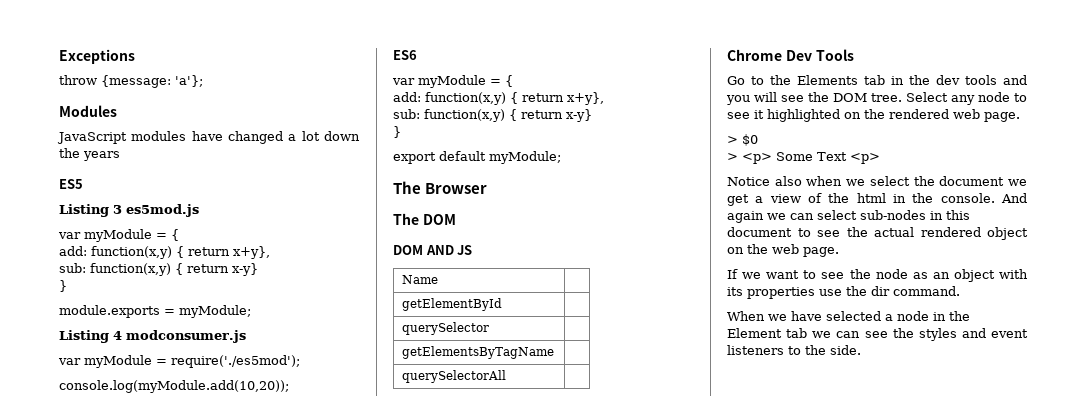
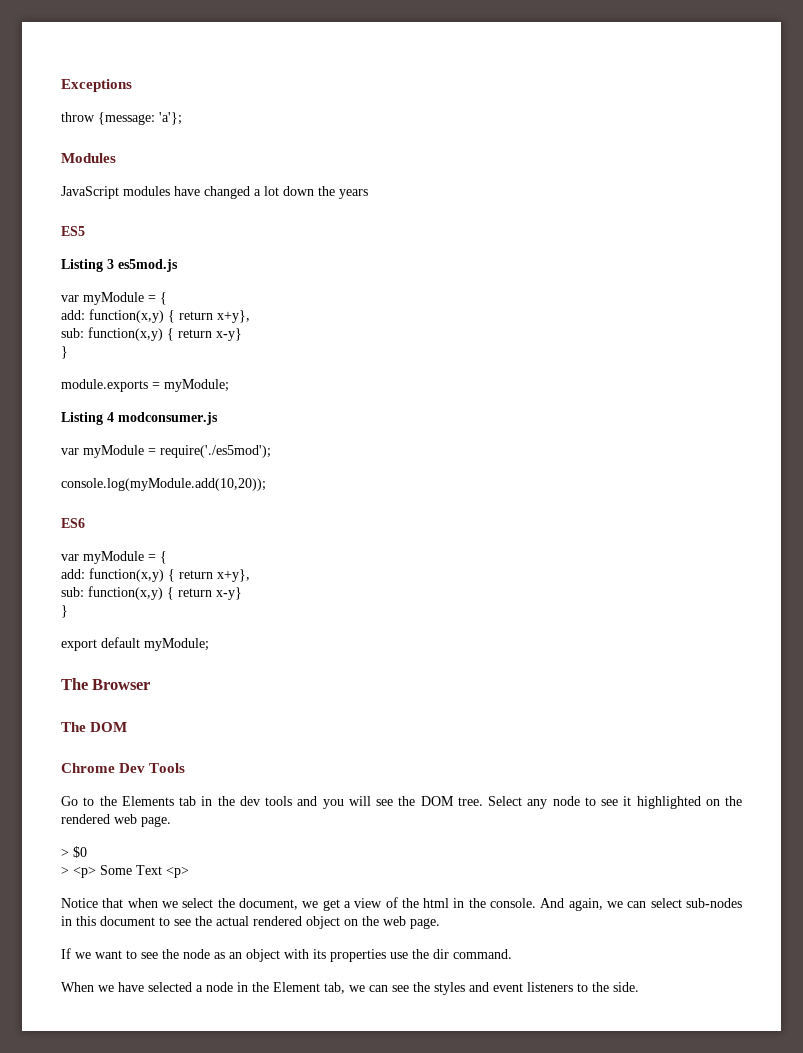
[393,245,473,255] [402,275,439,284] [402,298,503,311] [402,322,490,335] [402,346,555,359] [402,370,507,383] // DOM AND JS // Name | // getElementById | // querySelector | // getElementsByTagName | // querySelectorAll | -> (128, 727) none
[774,176,802,186] also -> [102,898,124,908] that
[939,176,1005,186] document -> [238,898,298,910] document,
[727,211,764,223] again -> [568,898,603,911] again,
[786,328,808,338] tab -> [324,982,345,994] tab,

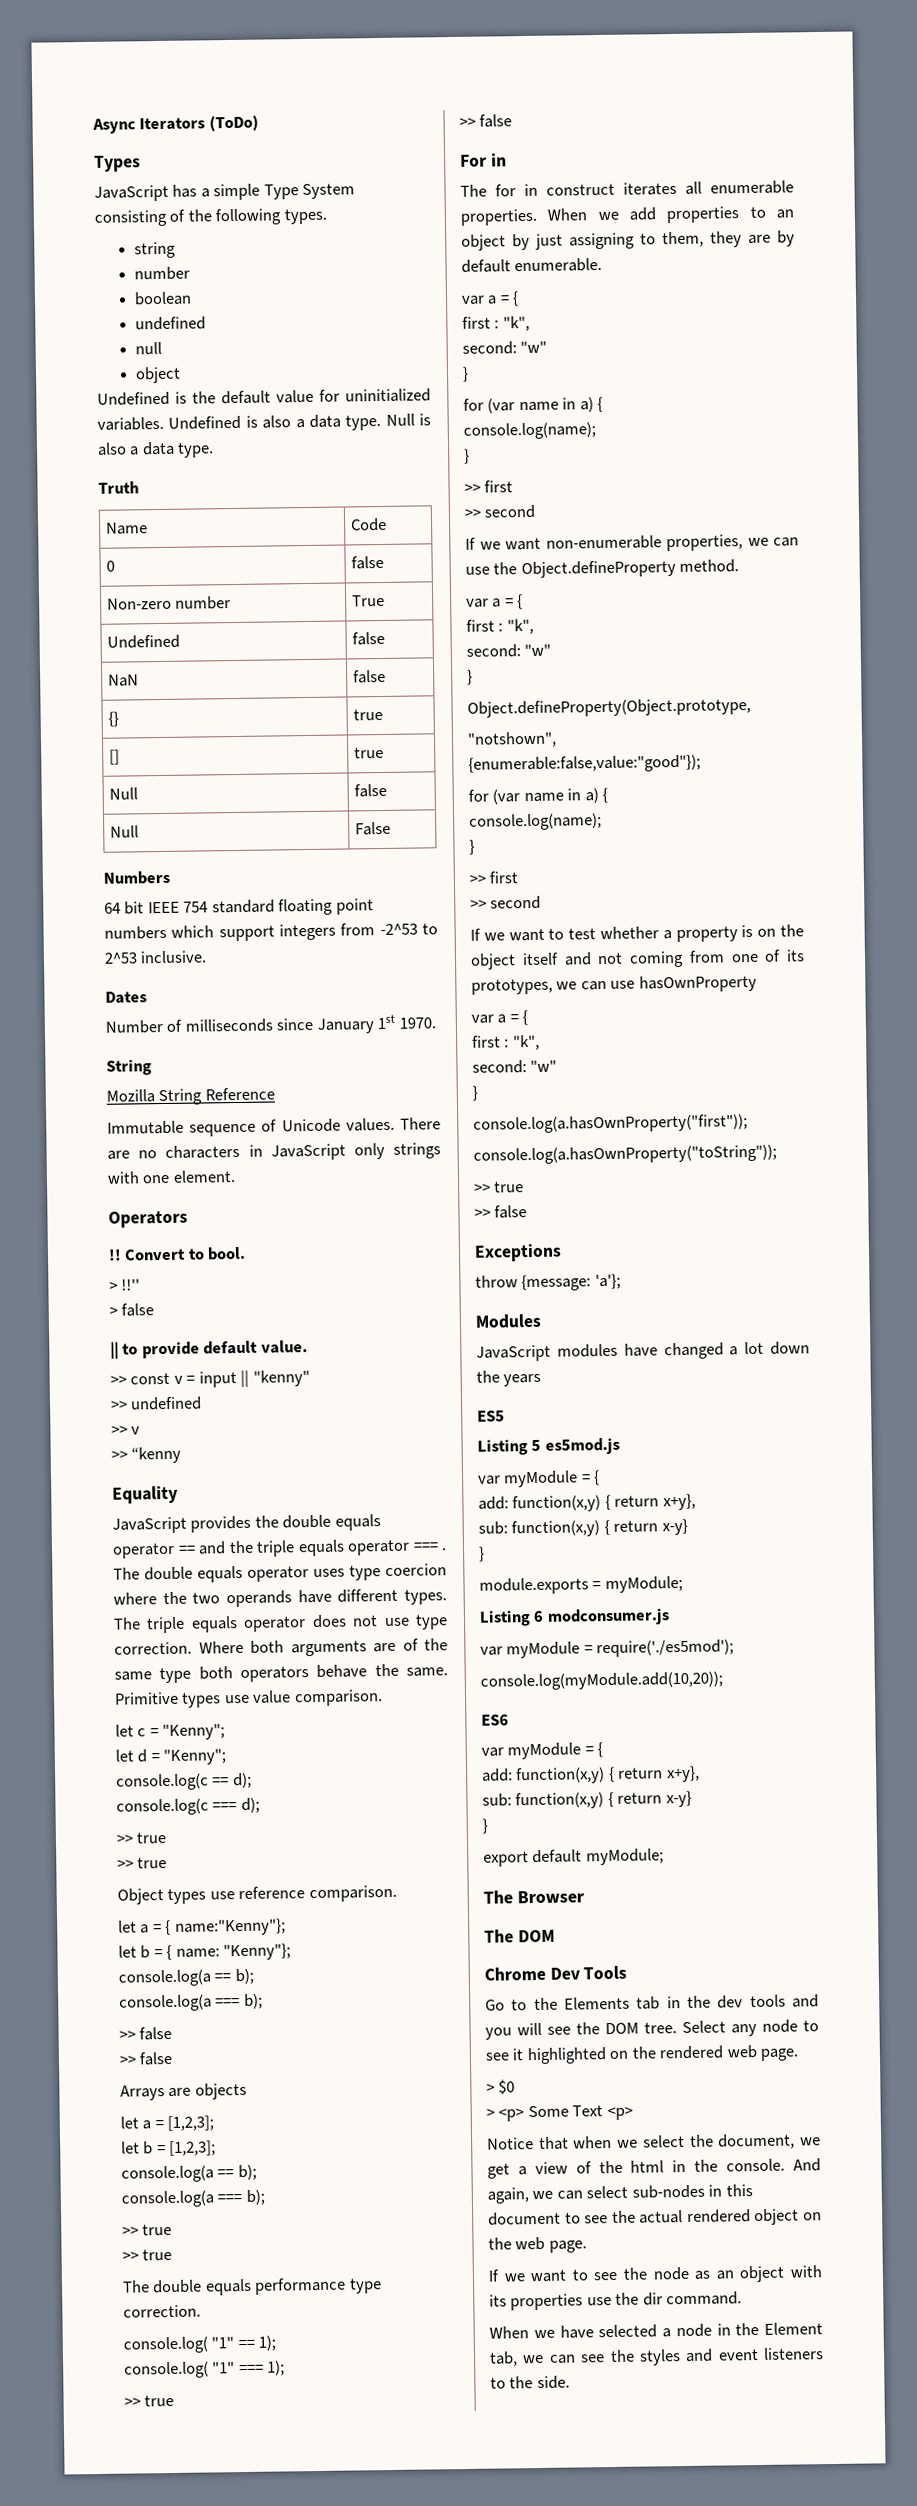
(61, 85) none -> [92,114,259,134] [94,155,141,172] [94,183,356,202] [94,208,327,227] [133,241,176,259] [133,266,190,281] [133,291,192,306] [134,316,206,331] [134,341,162,355] [134,366,181,384] [97,388,431,406] [97,413,431,431] [97,441,215,458] [98,481,139,494] [105,522,148,535] [349,517,387,532] [105,560,115,572] [350,555,384,570] [106,596,232,610] [351,594,385,607] [106,634,180,649] [351,631,385,646] [107,674,139,687] [352,669,386,684] [107,711,119,727] [352,708,383,721] [108,749,120,765] [353,746,384,759] [108,787,138,800] [353,783,387,798] [109,825,139,838] [354,821,391,836] [103,870,170,885] [104,898,374,916] [104,923,438,942] [104,950,208,964] [105,991,147,1004] [105,1014,436,1034] [106,1059,152,1076] [106,1087,275,1106] [107,1117,442,1137] [107,1142,441,1161] [107,1170,236,1184] [108,1210,188,1228] [108,1246,247,1261] [109,1278,141,1291] [109,1303,155,1317] [110,1340,308,1359] [110,1369,310,1388] [110,1396,203,1411] [111,1425,141,1435] [111,1446,182,1464] [112,1485,178,1504] [112,1514,381,1534] [112,1539,447,1559] [113,1563,447,1583] [113,1588,447,1608] [113,1614,448,1634] [114,1638,448,1657] [114,1663,448,1684] [114,1689,383,1708] [115,1723,226,1741] [115,1748,227,1766] [116,1772,252,1791] [116,1797,260,1816] [116,1832,168,1844] [117,1857,168,1869] [117,1884,397,1905] [118,1918,286,1936] [118,1943,292,1961] [118,1968,254,1987] [119,1993,263,2012] [119,2026,173,2041] [119,2051,174,2066] [120,2082,247,2101] [120,2115,215,2132] [121,2140,217,2157] [121,2164,257,2183] [121,2189,265,2208] [122,2223,173,2236] [122,2248,173,2261] [122,2277,382,2296] [123,2304,201,2318] [123,2335,277,2354] [124,2360,286,2379] [124,2394,175,2407] [459,114,513,128] [460,153,507,167] [460,180,794,197] [460,206,794,226] [461,230,795,251] [461,257,603,273] [461,291,520,307] [462,315,530,332] [462,340,548,355] [462,366,469,382] [463,396,604,414] [463,422,596,440] [464,448,470,464] [464,480,514,493] [464,504,536,519] [465,534,799,552] [465,559,740,579] [466,594,524,610] [466,618,534,635] [466,643,552,658] [467,669,473,685] [467,697,751,718] [467,731,557,748] [468,754,701,774] [468,787,609,805] [469,813,602,831] [469,839,475,855] [469,871,519,884] [470,895,542,910] [470,924,804,943] [470,949,805,970] [471,974,757,995] [471,1010,529,1026] [472,1034,540,1051] [472,1059,558,1074] [472,1085,478,1101] [473,1114,748,1134] [473,1144,777,1165] [474,1181,525,1193] [474,1205,528,1219] Async Iterators (ToDo) // Types // JavaScript has a simple Type System consisting of the following types. // string // number // boolean // undefined // null // object // Undefined is the default value for uninitialized variables. Undefined is also a data type. Null is also a data type. // Truth // Name | Code // 0 | false // Non-zero number | True // Undefined | false // NaN | false // {} | true // [] | true // Null | false // Null | False // Numbers // 64 bit IEEE 754 standard floating point numbers which support integers from -2^53 to 2^53 inclusive. // Dates // Number of milliseconds since January 1st 1970. // String // Mozilla String Reference // Immutable sequence of Unicode values. There are no characters in JavaScript only strings with one element. // Operators // !! Convert to bool. // > !!'' // > false // || to provide default value. // >> const v = input || "kenny" // >> undefined // >> v // >> “kenny // Equality // JavaScript provides the double equals operator == and the triple equals operator === . The double equals operator uses type coercion where the two operands have different types. The triple equals operator does not use type correction. Where both arguments are of the same type both operators behave the same. Primitive types use value comparison. // let c = "Kenny"; // let d = "Kenny"; // console.log(c == d); // console.log(c === d); // >> true // >> true // Object types use reference comparison. // let a = { name:"Kenny"}; // let b = { name: "Kenny"}; // console.log(a == b); // console.log(a === b); // >> false // >> false // Arrays are objects // let a = [1,2,3]; // let b = [1,2,3]; // console.log(a == b); // console.log(a === b); // >> true // >> true // The double equals performance type correction. // console.log( "1" == 1); // console.log( "1" === 1); // >> true // >> false // For in // The for in construct iterates all enumerable properties. When we add properties to an object by just assigning to them, they are by default enumerable. // var a = { // first : "k", // second: "w" // } // for (var name in a) { // console.log(name); // } // >> first // >> second // If we want non-enumerable properties, we can use the Object.defineProperty method. // var a = { // first : "k", // second: "w" // } // Object.defineProperty(Object.prototype, // "notshown", // {enumerable:false,value:"good"}); // for (var name in a) { // console.log(name); // } // >> first // >> second // If we want to test whether a property is on the object itself and not coming from one of its prototypes, we can use hasOwnProperty // var a = { // first : "k", // second: "w" // } // console.log(a.hasOwnProperty("first")); // console.log(a.hasOwnProperty("toString")); // >> true // >> false //
[107,259,114,269] 3 -> [531,1439,542,1452] 5
[107,412,114,422] 4 -> [533,1610,545,1623] 6

